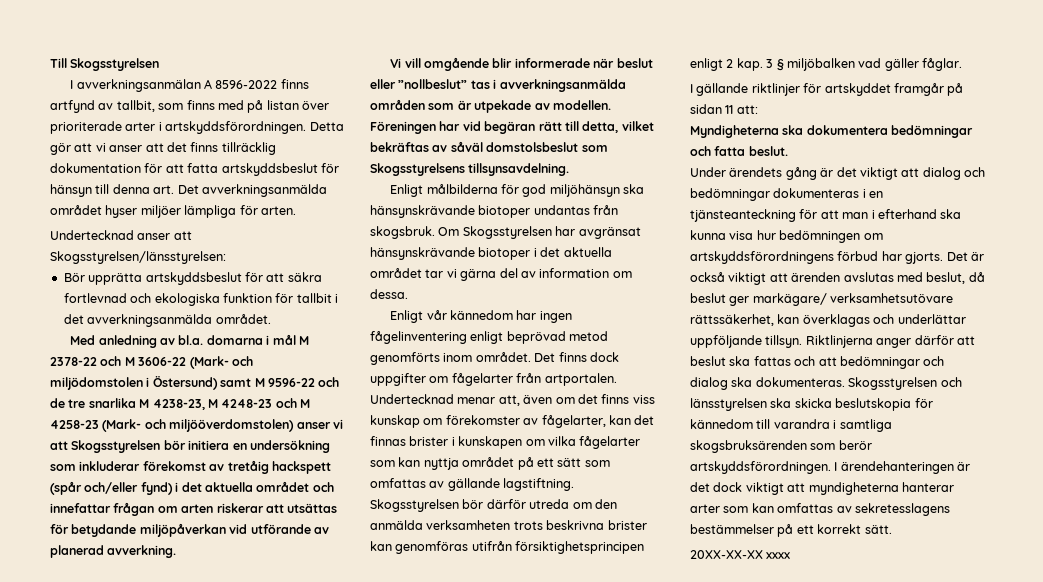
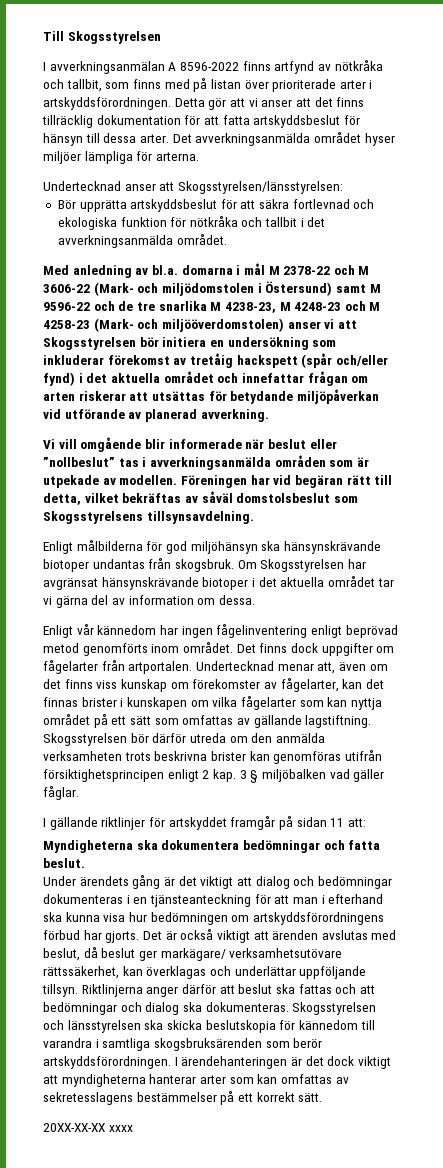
(114, 106) none -> [334,60,383,71] [43,79,64,89] nötkråka och
[112,184,175,194] denna art. -> [103,133,169,143] dessa arter.
[260,206,296,215] arten. -> [155,152,199,161] arterna.
(294, 298) none -> [189,216,263,227] nötkråka och

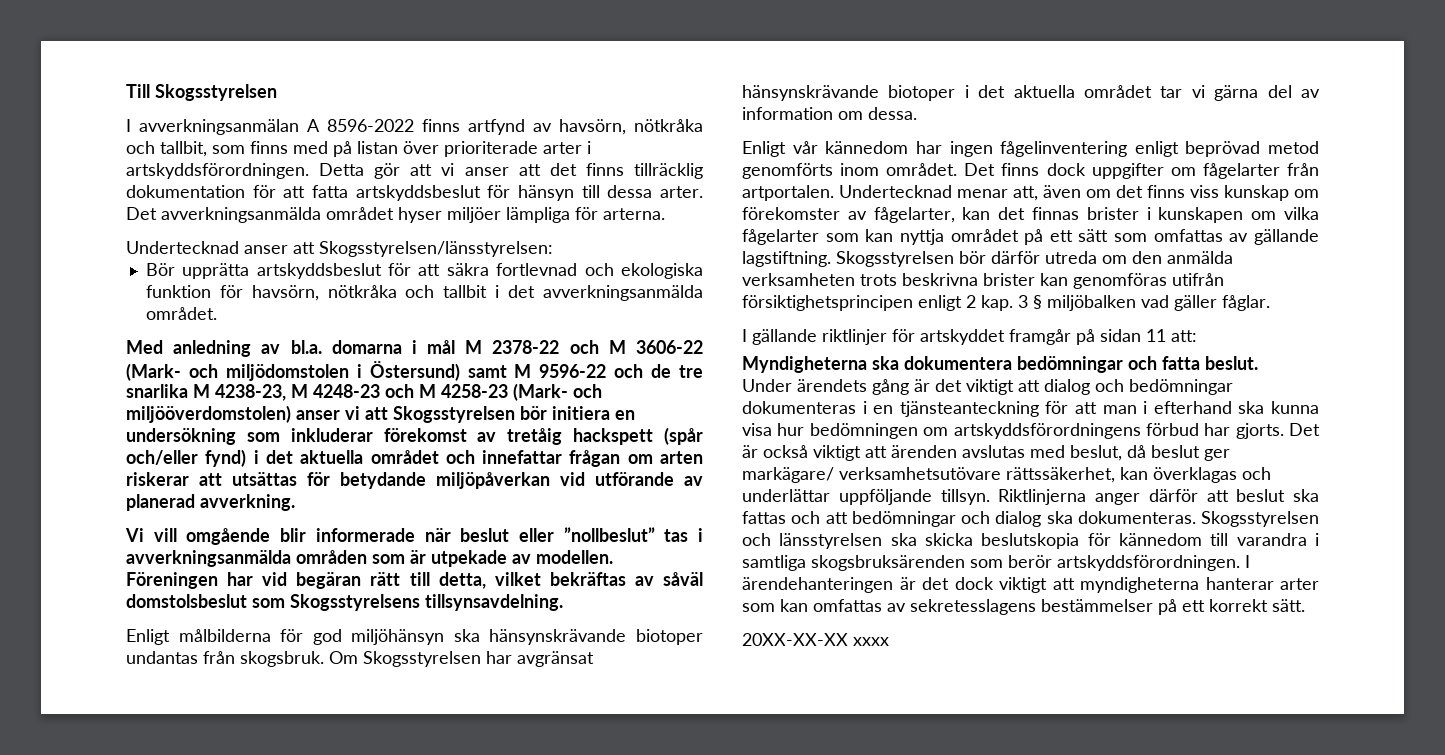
(331, 67) none -> [559,119,626,135] havsörn,
(187, 222) none -> [251,285,319,301] havsörn,

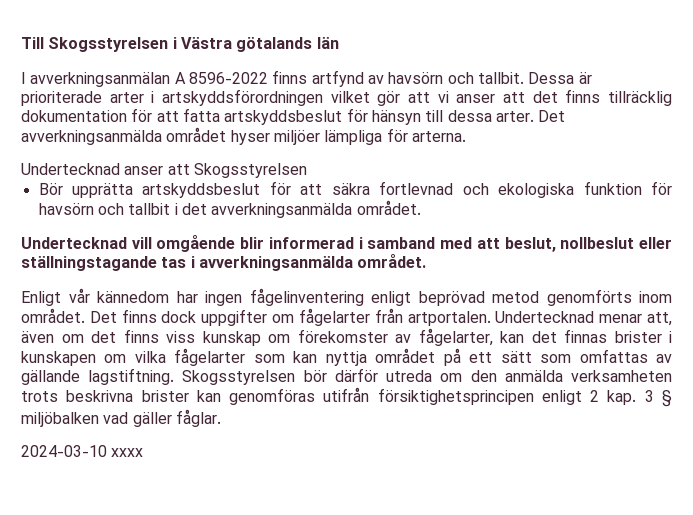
(277, 92) none -> [172,37,339,52] i Västra götalands län
[559,119,703,135] [126,141,439,157] havsörn, nötkråka och tallbit, som finns med på listan över -> [388,72,592,84] havsörn och tallbit. Dessa är
[126,163,365,179] artskyddsförordningen. Detta -> [161,89,370,106] artskyddsförordningen vilket
[319,241,553,257] Skogsstyrelsen/länsstyrelsen: -> [193,163,307,178] Skogsstyrelsen
[251,285,397,301] havsörn, nötkråka -> [38,203,94,215] havsörn
[126,340,703,357] [126,361,703,381] [126,383,602,401] [126,405,635,423] [126,427,703,445] [126,449,703,467] [126,472,703,489] [126,494,295,511] [125,527,703,545] [126,550,613,567] [126,572,704,589] [126,594,563,611] [126,629,703,645] [126,651,594,667] [742,85,1320,101] [742,107,917,120] Med anledning av bl.a. domarna i mål M 2378-22 och M 3606-22 (Mark- och miljödomstolen i Östersund) samt M 9596-22 och de tre snarlika M 4238-23, M 4248-23 och M 4258-23 (Mark- och miljööverdomstolen) anser vi att Skogsstyrelsen bör initiera en undersökning som inkluderar förekomst av tretåig hackspett (spår och/eller fynd) i det aktuella området och innefattar frågan om arten riskerar att utsättas för betydande miljöpåverkan vid utförande av planerad avverkning. // Vi vill omgående blir informerade när beslut eller ”nollbeslut” tas i avverkningsanmälda områden som är utpekade av modellen. Föreningen har vid begäran rätt till detta, vilket bekräftas av såväl domstolsbeslut som Skogsstyrelsens tillsynsavdelning. // Enligt målbilderna för god miljöhänsyn ska hänsynskrävande biotoper undantas från skogsbruk. Om Skogsstyrelsen har avgränsat hänsynskrävande biotoper i det aktuella området tar vi gärna del av information om dessa. -> [21,235,673,252] [21,254,427,271] Undertecknad vill omgående blir informerad i samband med att beslut, nollbeslut eller ställningstagande tas i avverkningsanmälda området.
[742,329,1197,345] [742,356,1258,373] [742,379,1233,395] [742,401,1319,417] [742,423,1320,439] [742,445,1230,461] [742,467,1271,483] [742,489,1319,505] [742,511,1319,527] [742,533,1319,549] [742,555,1250,571] [742,577,1319,593] [742,599,1305,615] [742,633,848,646] I gällande riktlinjer för artskyddet framgår på sidan 11 att: // Myndigheterna ska dokumentera bedömningar och fatta beslut. // Under ärendets gång är det viktigt att dialog och bedömningar dokumenteras i en tjänsteanteckning för att man i efterhand ska kunna visa hur bedömningen om artskyddsförordningens förbud har gjorts. Det är också viktigt att ärenden avslutas med beslut, då beslut ger markägare/ verksamhetsutövare rättssäkerhet, kan överklagas och underlättar uppföljande tillsyn. Riktlinjerna anger därför att beslut ska fattas och att bedömningar och dialog ska dokumenteras. Skogsstyrelsen och länsstyrelsen ska skicka beslutskopia för kännedom till varandra i samtliga skogsbruksärenden som berör artskyddsförordningen. I ärendehanteringen är det dock viktigt att myndigheterna hanterar arter som kan omfattas av sekretesslagens bestämmelser på ett korrekt sätt. // 20XX-XX-XX -> [21,445,107,457] 2024-03-10

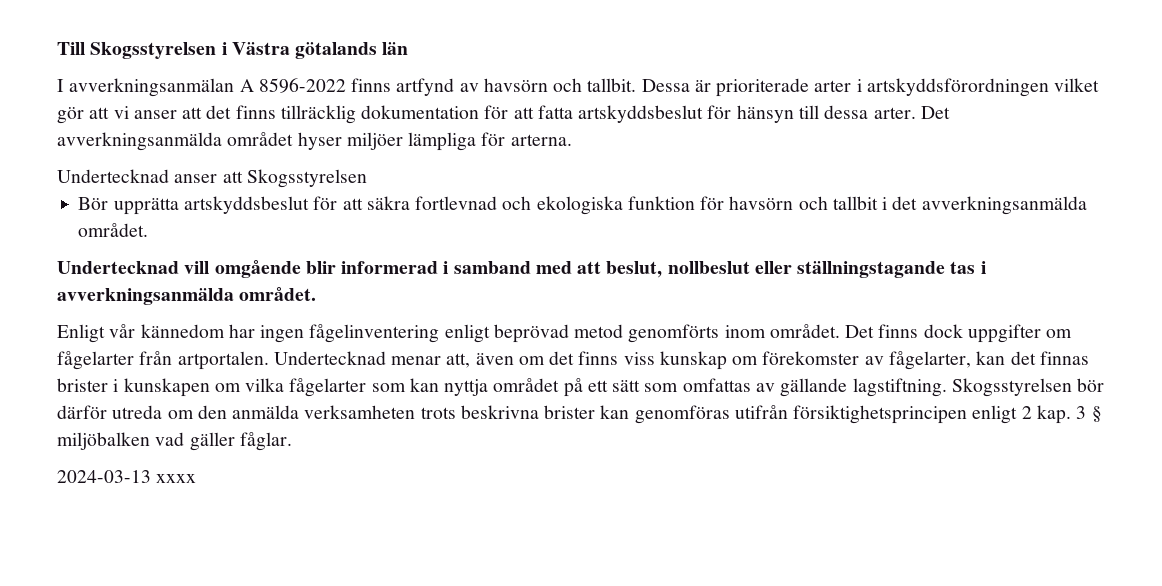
[21,445,107,457] 2024-03-10 -> [57,470,151,483] 2024-03-13

